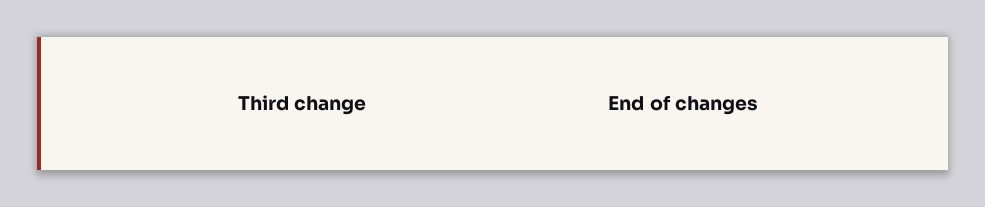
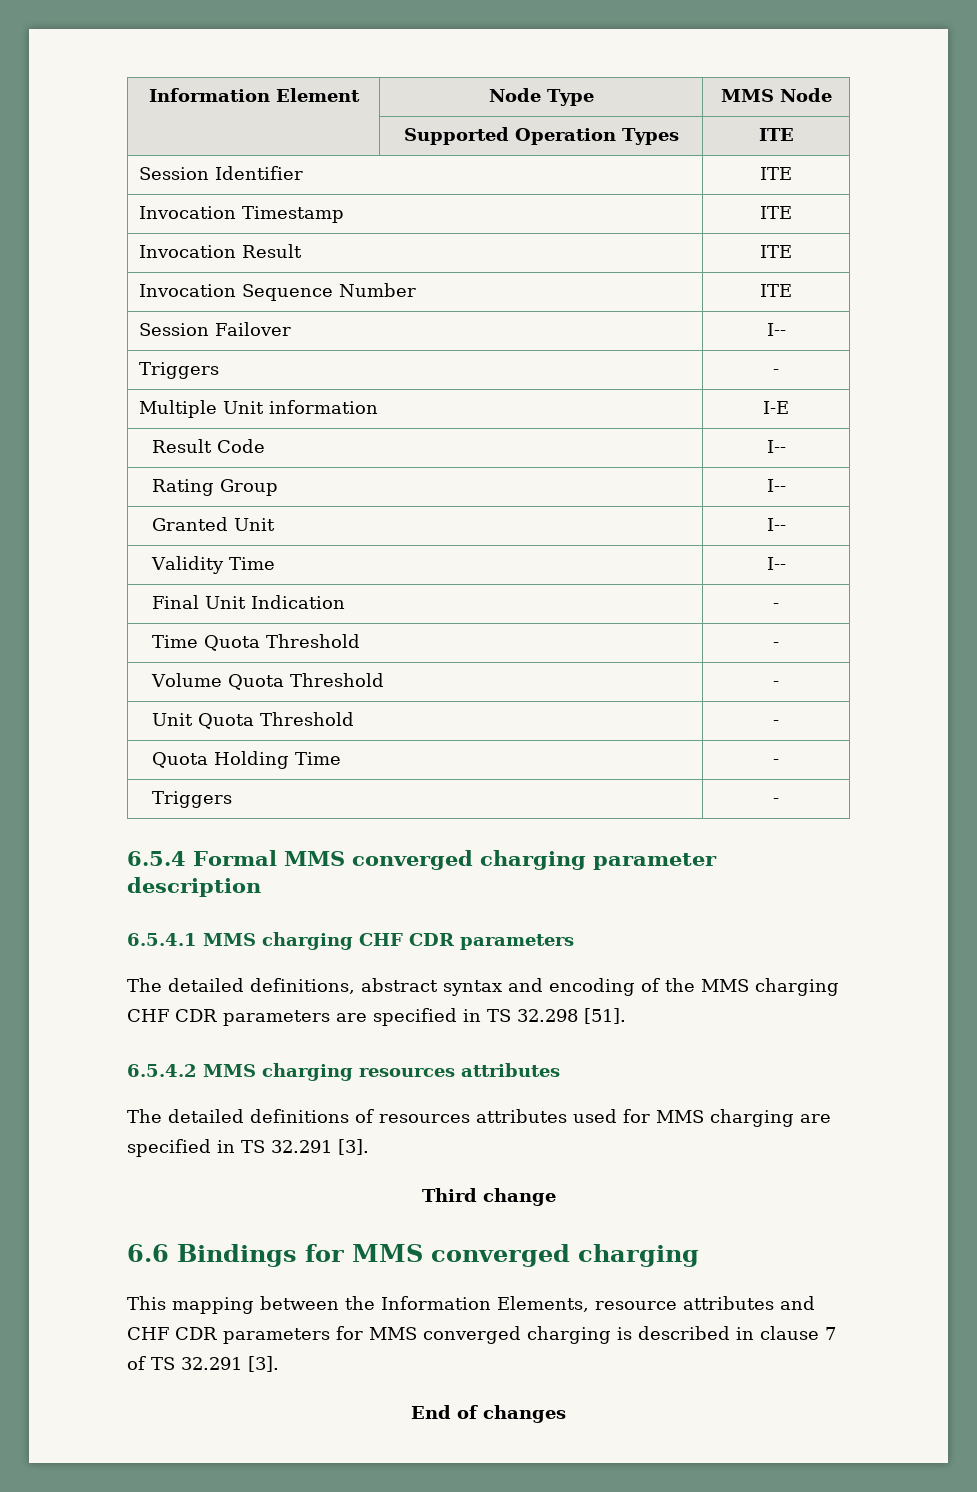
[237,95,367,115] Third change -> [148,88,360,102] [488,88,594,106] [720,88,832,102] [403,127,679,145] [758,128,794,141] [138,166,303,180] [760,167,792,180] [138,206,344,223] [760,206,792,219] [138,244,302,258] [760,245,792,258] [138,283,416,301] [760,284,792,297] [138,322,291,336] [766,323,786,336] [138,362,219,379] [773,369,779,375] [138,400,378,418] [763,401,789,414] [151,439,265,453] [766,440,786,453] [151,479,278,496] [766,479,786,492] [151,517,275,531] [766,518,786,531] [150,556,275,574] [766,557,786,570] [151,595,345,609] [773,603,779,609] [151,634,360,651] [773,642,779,648] [150,673,384,690] [773,681,779,687] [151,712,354,729] [773,720,779,726] [151,751,341,769] [773,759,779,765] [151,791,232,808] [773,798,779,804] [127,850,717,870] [127,877,261,897] [127,932,574,950] [127,978,839,996] [127,1008,626,1026] [127,1063,560,1081] [127,1109,831,1127] [127,1139,369,1157] [421,1188,556,1206] [127,1244,699,1267] [127,1296,815,1314] [127,1326,836,1344] [127,1356,279,1372] Information Element | Node Type | MMS Node // | Supported Operation Types | ITE // Session Identifier | ITE // Invocation Timestamp | ITE // Invocation Result | ITE // Invocation Sequence Number | ITE // Session Failover | I-- // Triggers | - // Multiple Unit information | I-E // Result Code | I-- // Rating Group | I-- // Granted Unit | I-- // Validity Time | I-- // Final Unit Indication | - // Time Quota Threshold | - // Volume Quota Threshold | - // Unit Quota Threshold | - // Quota Holding Time | - // Triggers | - // 6.5.4 Formal MMS converged charging parameter description // 6.5.4.1 MMS charging CHF CDR parameters // The detailed definitions, abstract syntax and encoding of the MMS charging CHF CDR parameters are specified in TS 32.298 [51]. // 6.5.4.2 MMS charging resources attributes // The detailed definitions of resources attributes used for MMS charging are specified in TS 32.291 [3]. // Third change // 6.6 Bindings for MMS converged charging // This mapping between the Information Elements, resource attributes and CHF CDR parameters for MMS converged charging is described in clause 7 of TS 32.291 [3].

